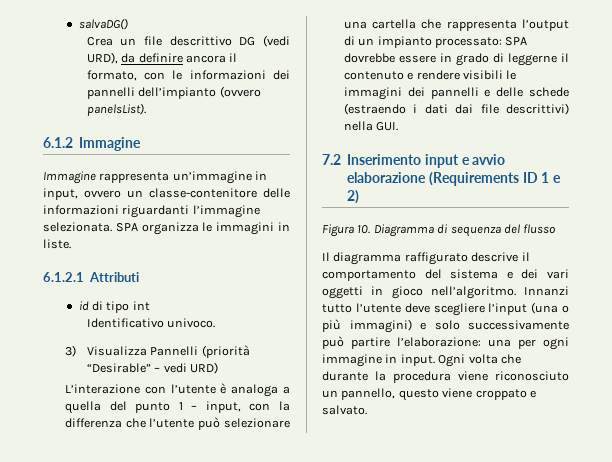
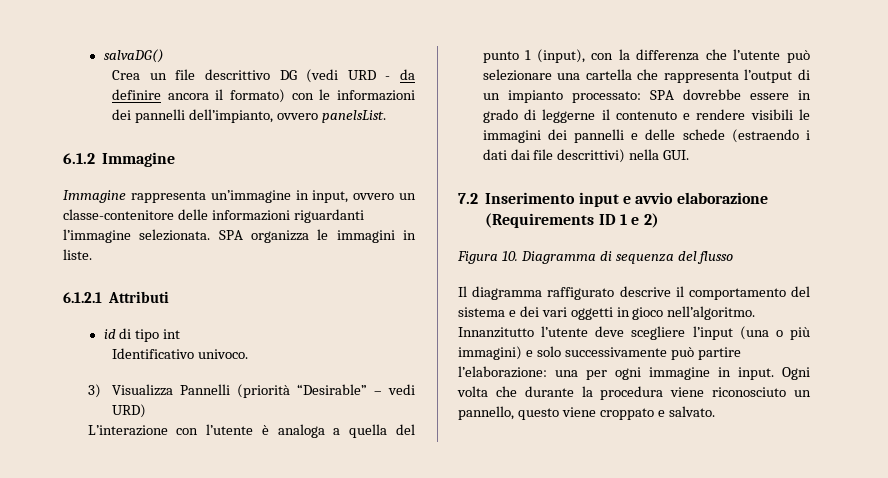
[86,52,118,64] URD), -> [347,70,391,80] URD -
[86,70,137,81] formato, -> [230,89,286,103] formato)
[138,86,261,99] [86,103,146,116] dell’impianto (ovvero panelsList). -> [189,109,386,123] dell’impianto, ovvero panelsList.
[191,401,241,413] – input, -> [536,49,585,63] (input),
[524,286,569,296] [322,304,352,313] Innanzi tutto -> [458,327,534,338] Innanzitutto

